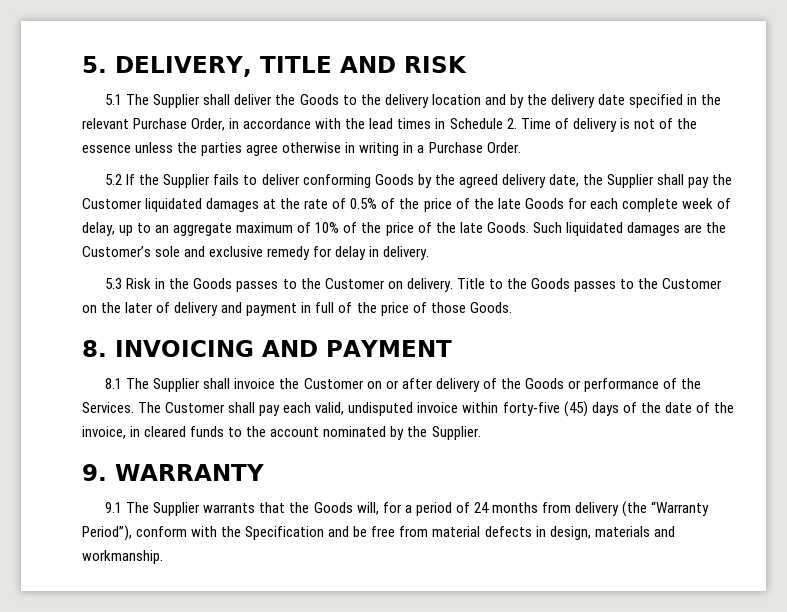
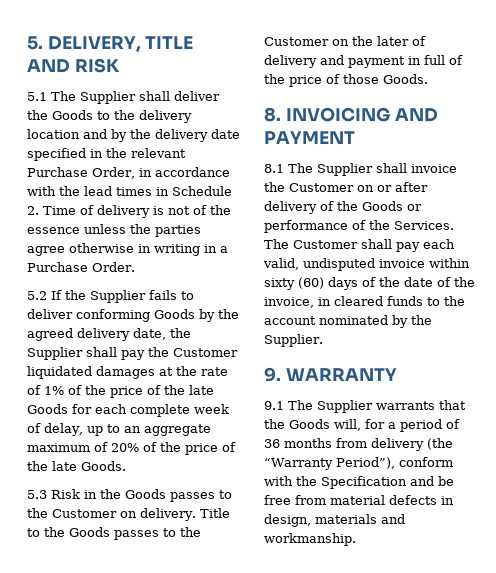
[350,198,378,209] 0.5% -> [44,386,64,395] 1%
[315,222,340,233] 10% -> [111,443,139,452] 20%
[532,222,726,236] [82,246,430,260] Such liquidated damages are the Customer’s sole and exclusive remedy for delay in delivery. -> (126, 466) none
[502,401,588,417] forty-five (45) -> [264,277,324,290] sixty (60)
[473,502,489,513] 24 -> [264,439,280,448] 36

